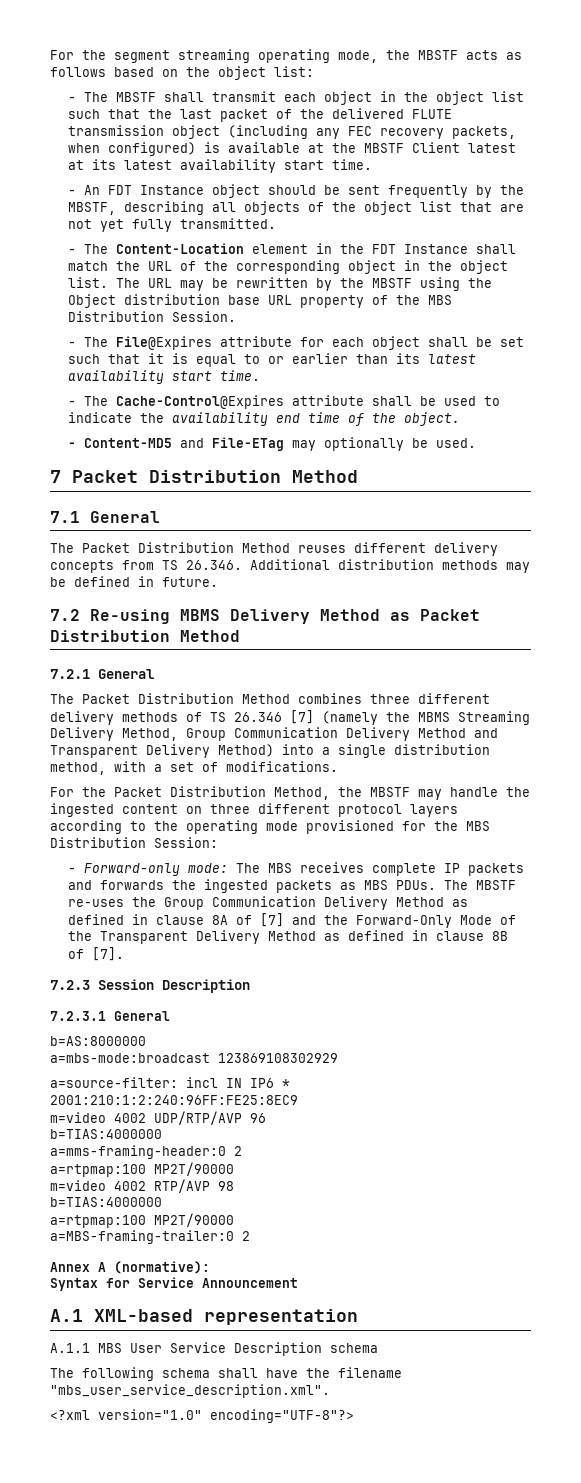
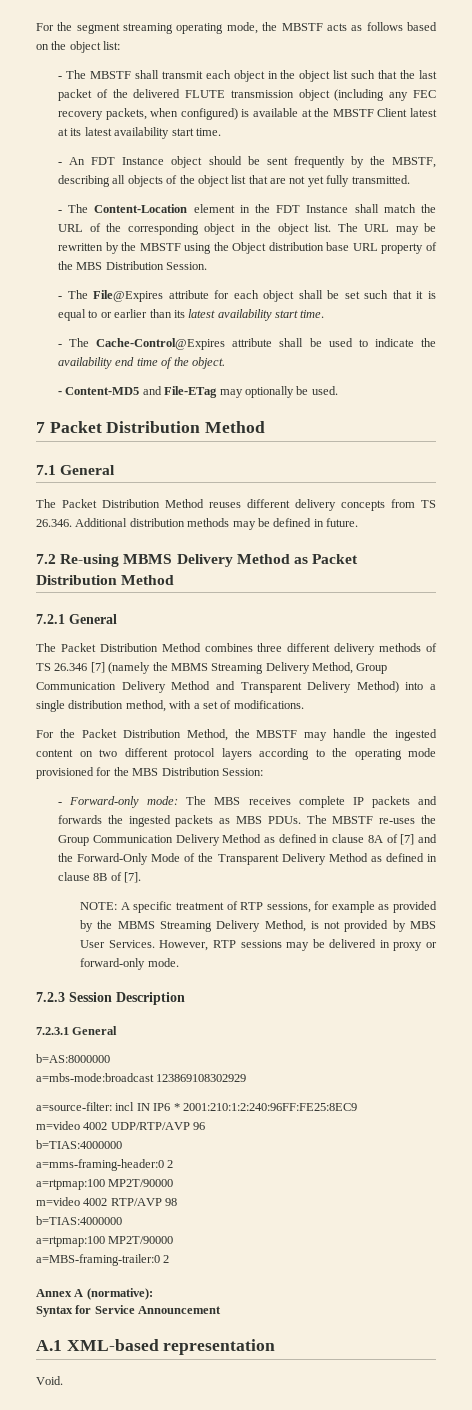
[210,804,250,814] three -> [99,749,117,757] two
(125, 954) none -> [80,901,437,913] [80,920,437,932] [80,939,437,951] [80,958,179,970] // NOTE: A specific treatment of RTP sessions, for example as provided by the MBMS Streaming Delivery Method, is not provided by MBS User Services. However, RTP sessions may be delivered in proxy or forward-only mode.
[50,1342,378,1356] [50,1367,402,1381] [50,1384,330,1398] [50,1409,354,1423] A.1.1 MBS User Service Description schema // The following schema shall have the filename "mbs_user_service_description.xml". // <?xml version="1.0" encoding="UTF-8"?> -> [36,1376,63,1385] Void.

